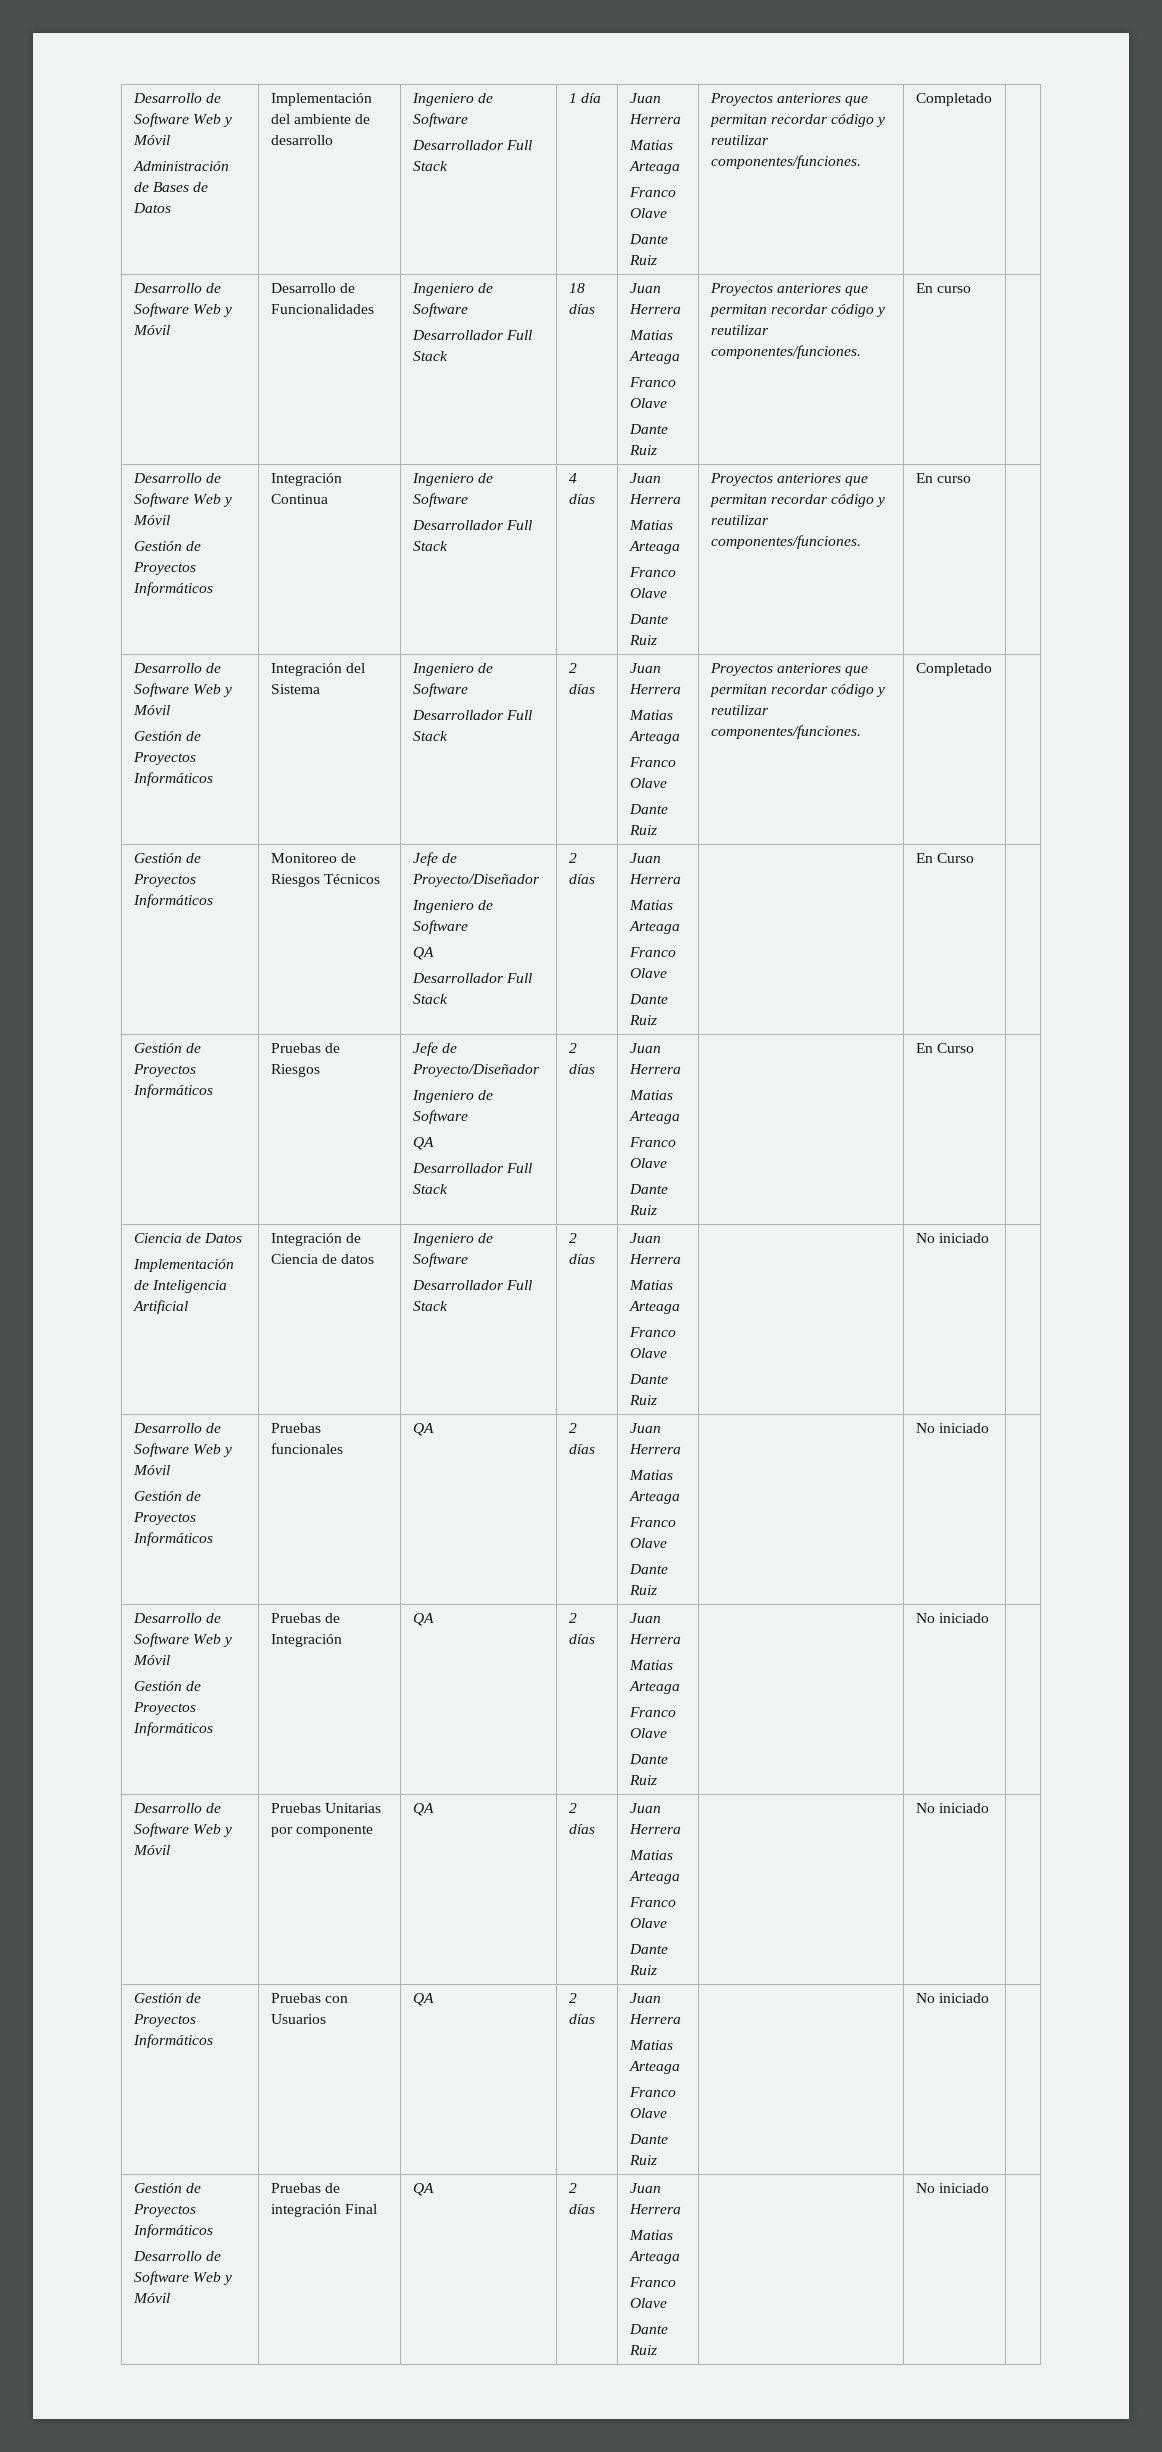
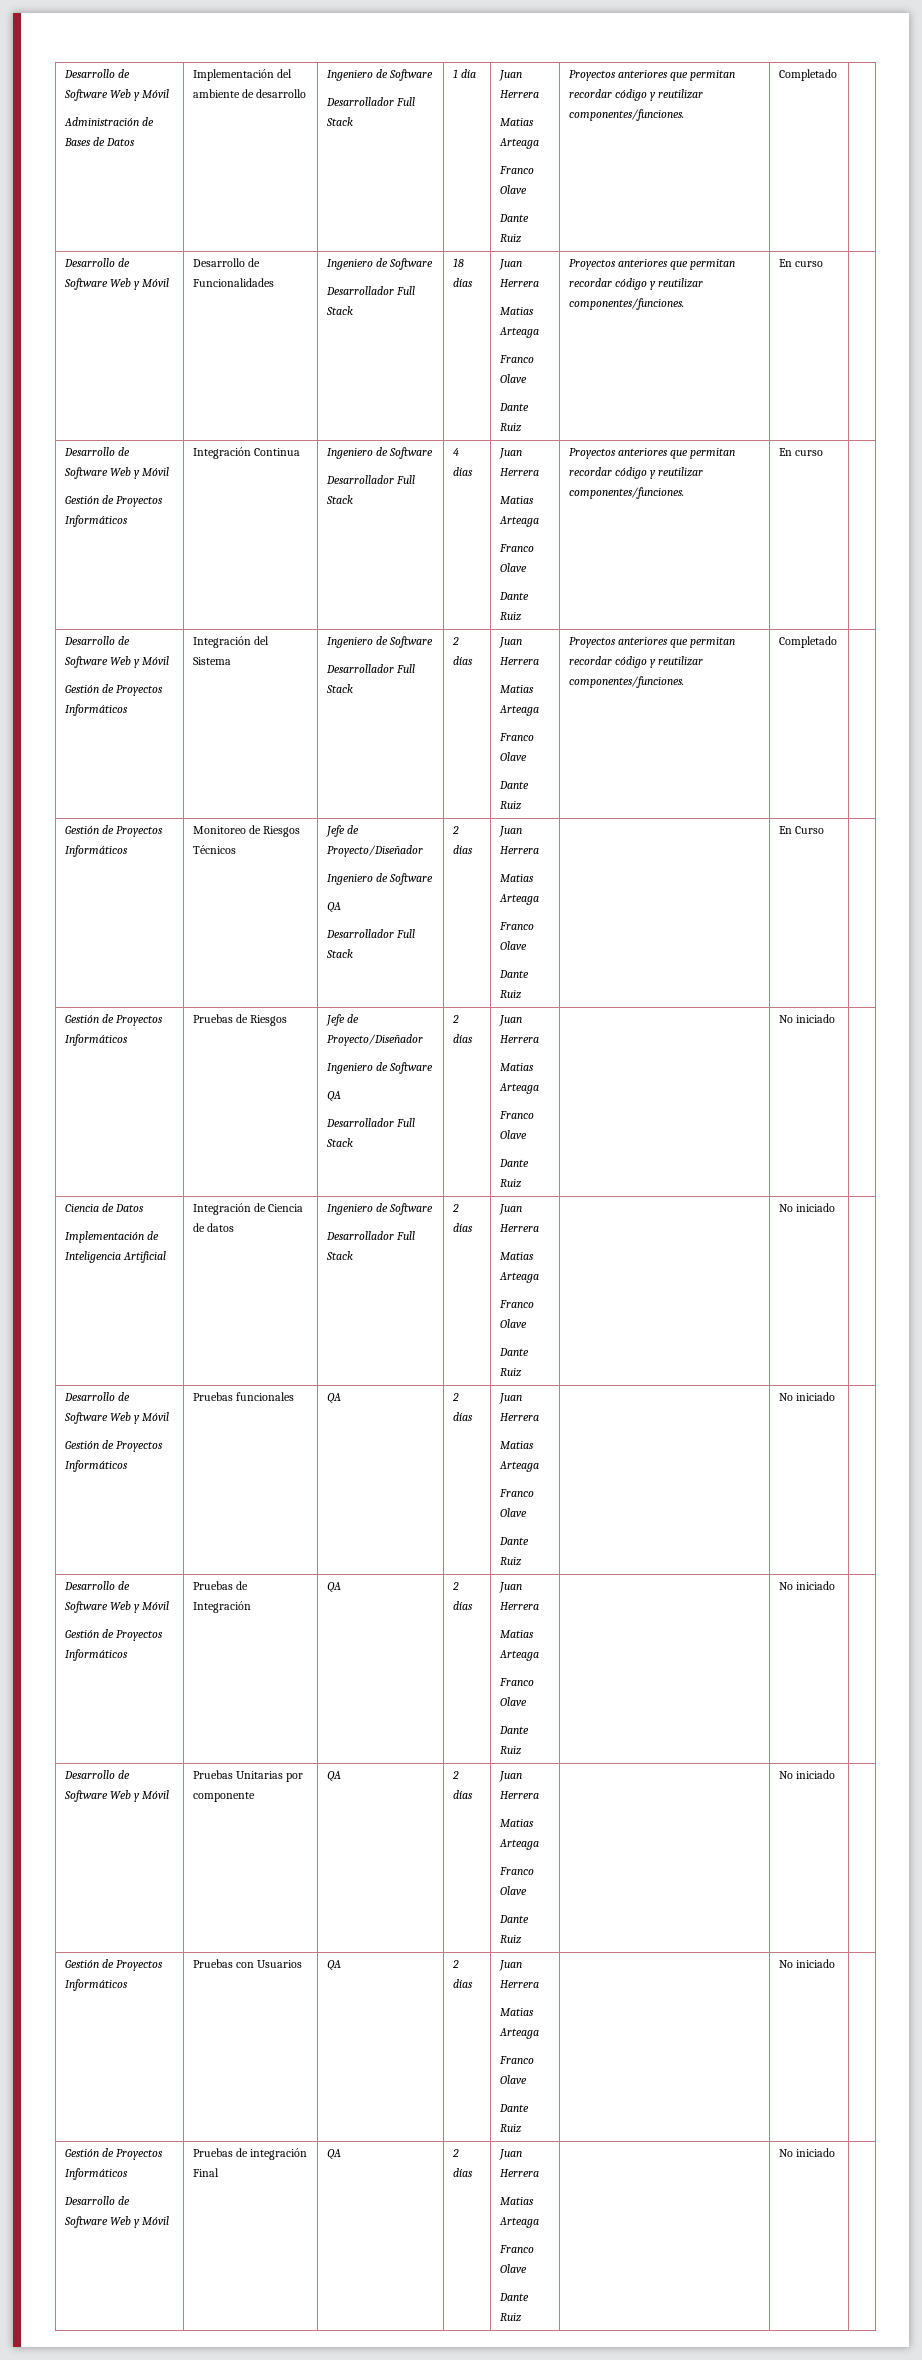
[915,1043,975,1053] En Curso -> [779,1014,836,1023] No iniciado

